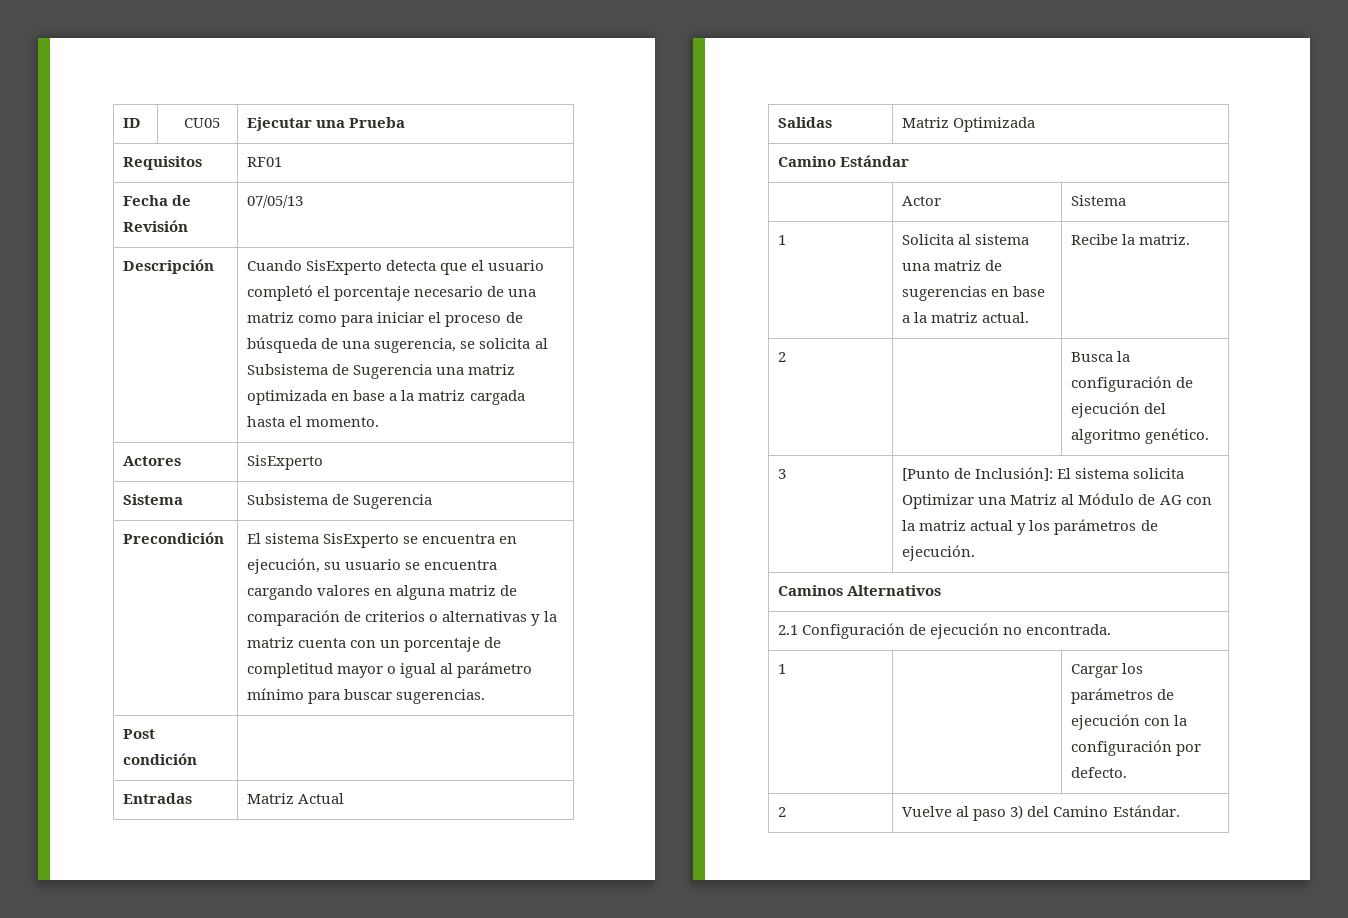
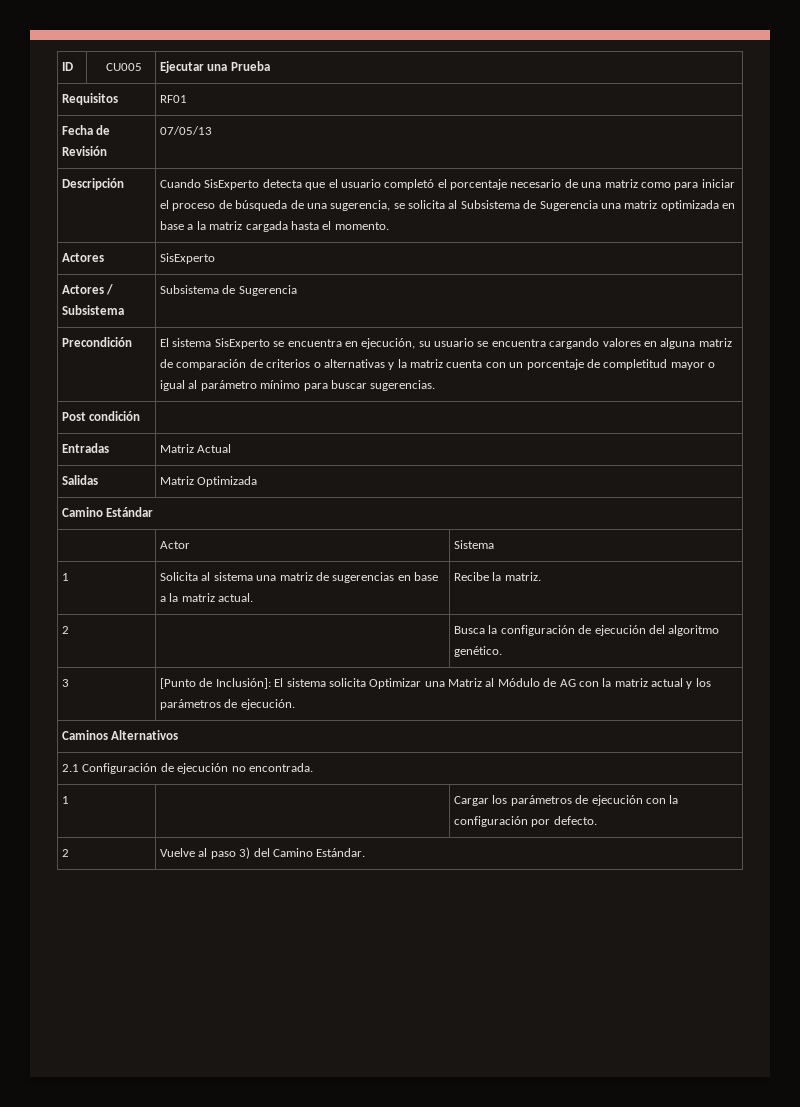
[184,118,221,128] CU05 -> [105,63,142,71] CU005
[123,494,184,505] Sistema -> [62,284,114,295] [62,305,125,315] Actores / Subsistema

